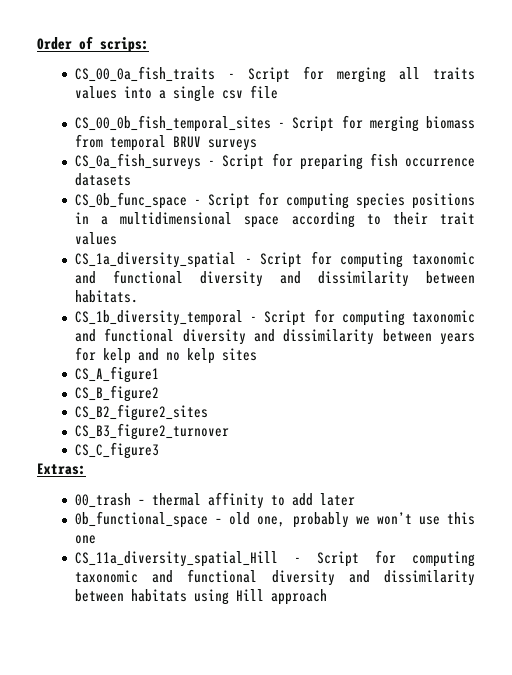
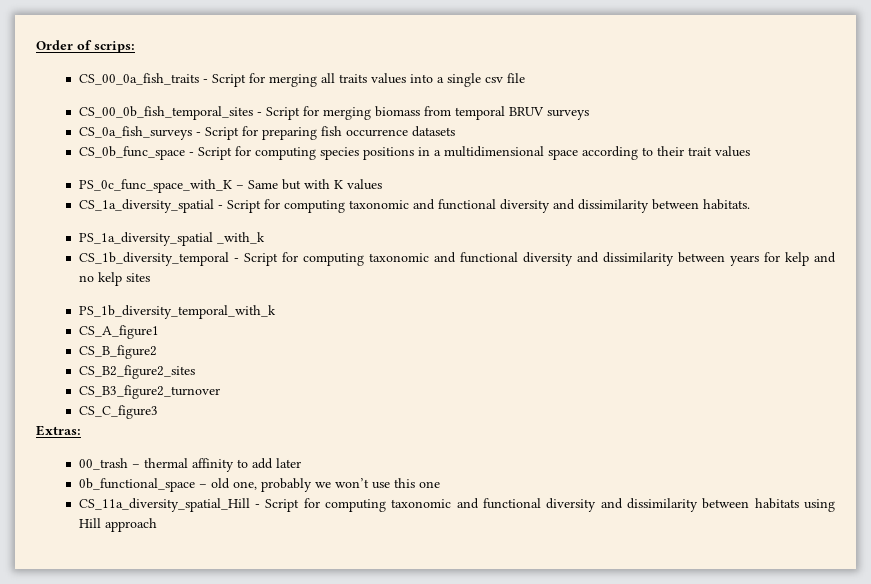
(118, 238) none -> [78,179,382,193] // PS_0c_func_space_with_K – Same but with K values
(139, 296) none -> [78,232,265,246] // PS_1a_diversity_spatial _with_k
(258, 354) none -> [78,305,276,319] // PS_1b_diversity_temporal_with_k

